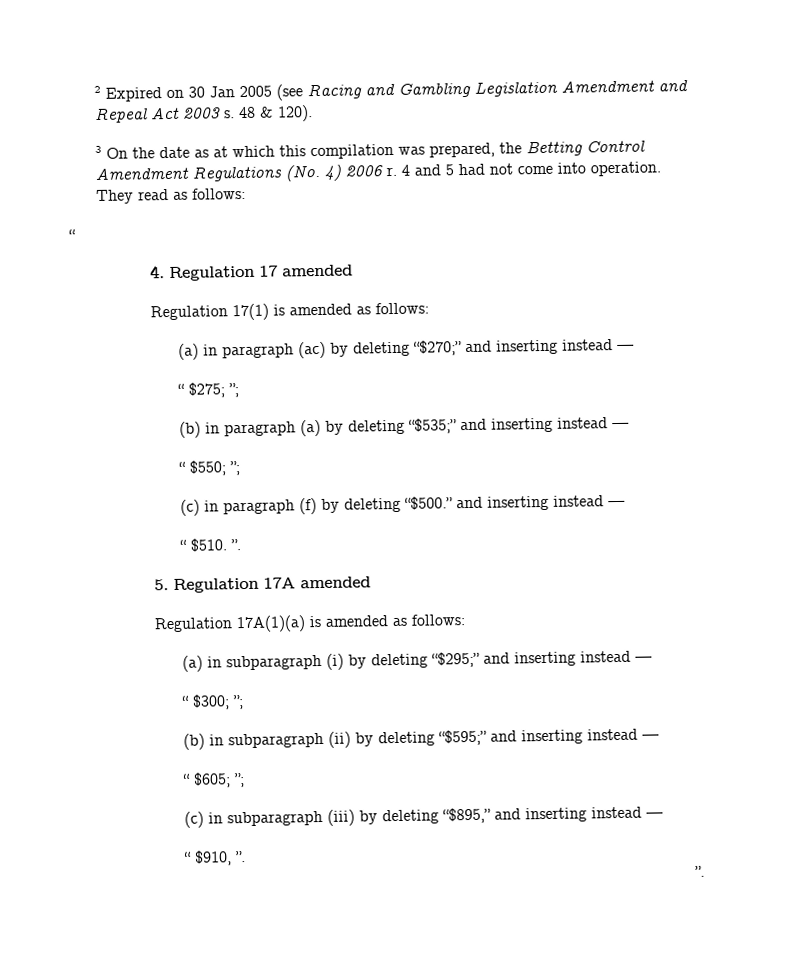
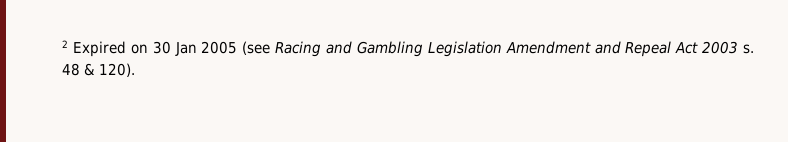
[94,140,645,160] [94,161,661,182] [95,187,246,204] [68,229,76,241] [150,264,354,281] [150,302,430,321] [178,339,635,360] [177,382,240,398] [179,417,630,438] [178,460,241,476] [180,495,626,516] [179,538,242,552] [154,576,372,593] [154,614,466,633] [182,650,653,672] [181,694,245,710] [183,728,660,750] [182,772,246,788] [184,806,664,828] [183,850,247,866] [695,865,705,877] // 3 On the date as at which this compilation was prepared, the Betting Control Amendment Regulations (No. 4) 2006 r. 4 and 5 had not come into operation. They read as follows: // “ // 4. Regulation 17 amended // Regulation 17(1) is amended as follows: // (a) in paragraph (ac) by deleting “$270;” and inserting instead — // “ $275; ”; // (b) in paragraph (a) by deleting “$535;” and inserting instead — // “ $550; ”; // (c) in paragraph (f) by deleting “$500.” and inserting instead — // “ $510. ”. // 5. Regulation 17A amended // Regulation 17A(1)(a) is amended as follows: // (a) in subparagraph (i) by deleting “$295;” and inserting instead — // “ $300; ”; // (b) in subparagraph (ii) by deleting “$595;” and inserting instead — // “ $605; ”; // (c) in subparagraph (iii) by deleting “$895,” and inserting instead — // “ $910, ”. // ”. -> (136, 70) none

